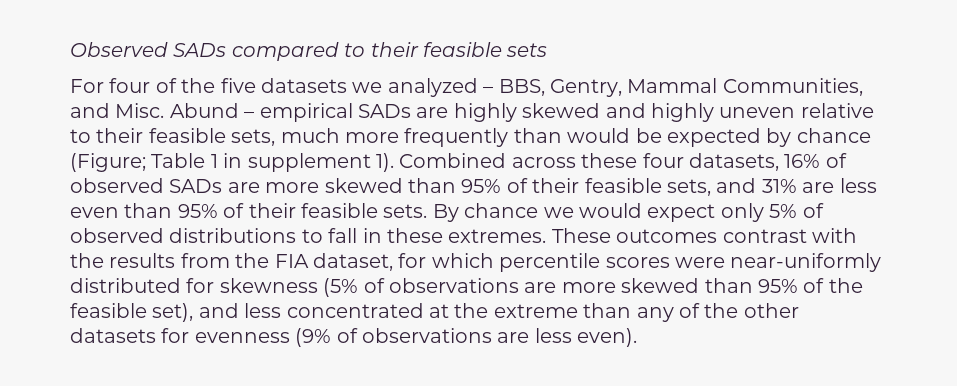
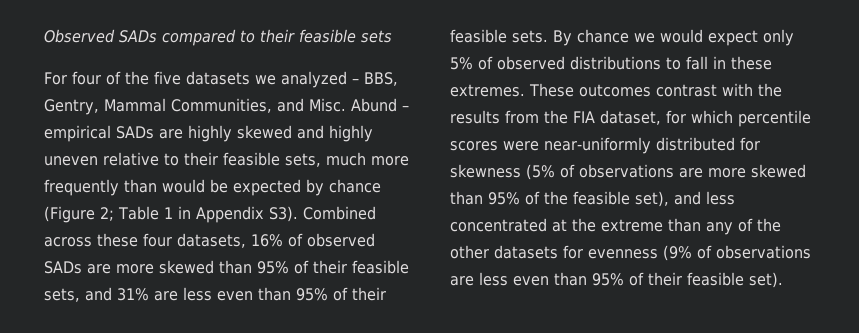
[70,153,146,172] (Figure; -> [44,206,114,223] (Figure 2;
[247,153,394,172] supplement 1). -> [195,206,298,223] Appendix S3).
[577,328,638,347] even). -> [513,272,783,288] even than 95% of their feasible set).

